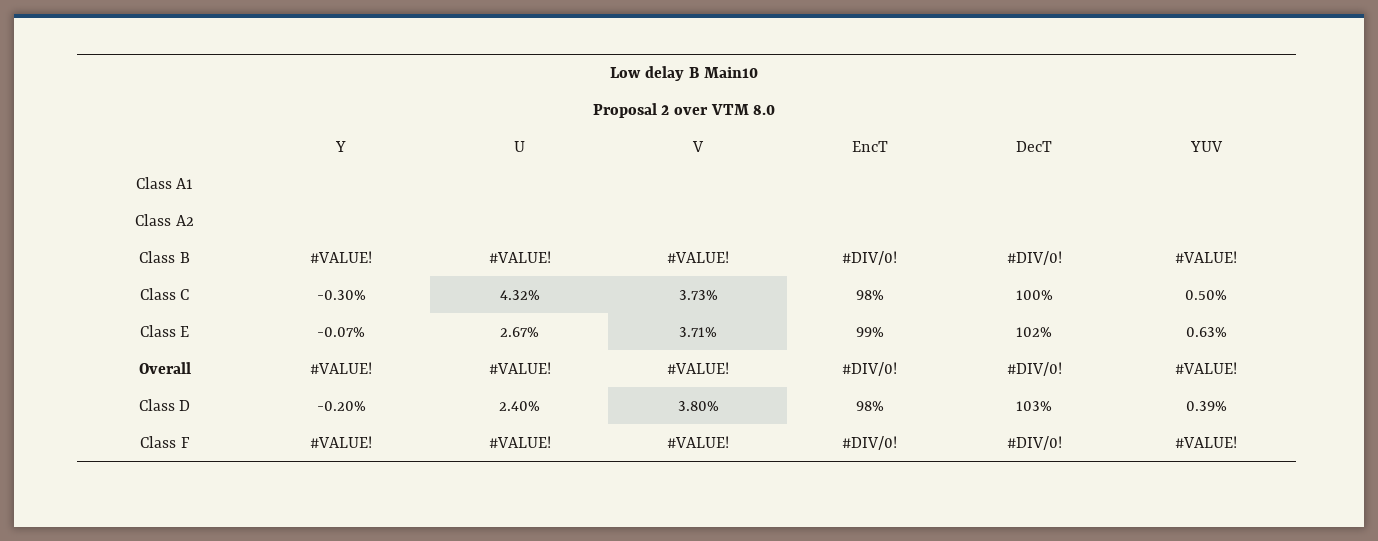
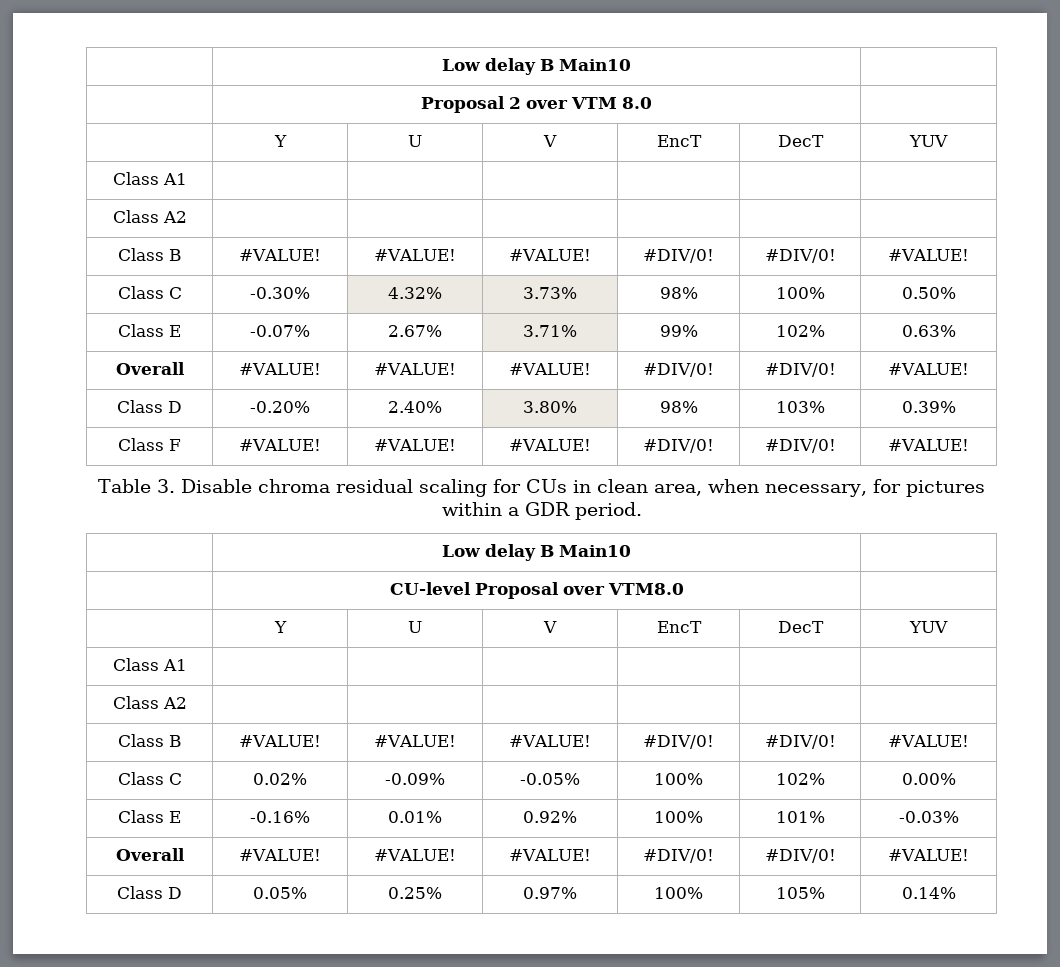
(1237, 442) none -> [98,479,985,497] [441,502,642,520] [442,544,631,561] [389,582,684,599] [273,621,287,633] [407,621,422,633] [543,621,557,633] [656,621,702,633] [777,621,824,633] [909,621,948,633] [112,658,187,671] [112,696,187,709] [117,734,182,747] [239,735,322,747] [374,735,457,747] [509,735,592,747] [643,735,714,749] [764,735,836,749] [887,735,970,747] [117,772,182,785] [253,773,307,785] [384,773,445,785] [520,773,580,785] [654,773,703,785] [775,773,825,785] [901,773,956,785] [118,810,181,823] [250,811,310,823] [387,811,442,823] [523,811,577,823] [654,811,703,823] [775,811,825,823] [898,811,959,823] [115,848,185,861] [239,849,322,861] [374,849,457,861] [509,849,592,861] [643,849,714,863] [764,849,836,863] [887,849,970,861] [117,886,182,899] [253,887,307,899] [387,887,442,899] [523,887,577,899] [654,887,703,899] [775,887,825,899] [901,887,956,899] // Table 3. Disable chroma residual scaling for CUs in clean area, when necessary, for pictures within a GDR period. // | Low delay B Main10 | // | CU-level Proposal over VTM8.0 | // | Y | U | V | EncT | DecT | YUV // Class A1 | | | | | | // Class A2 | | | | | | // Class B | #VALUE! | #VALUE! | #VALUE! | #DIV/0! | #DIV/0! | #VALUE! // Class C | 0.02% | -0.09% | -0.05% | 100% | 102% | 0.00% // Class E | -0.16% | 0.01% | 0.92% | 100% | 101% | -0.03% // Overall | #VALUE! | #VALUE! | #VALUE! | #DIV/0! | #DIV/0! | #VALUE! // Class D | 0.05% | 0.25% | 0.97% | 100% | 105% | 0.14%

